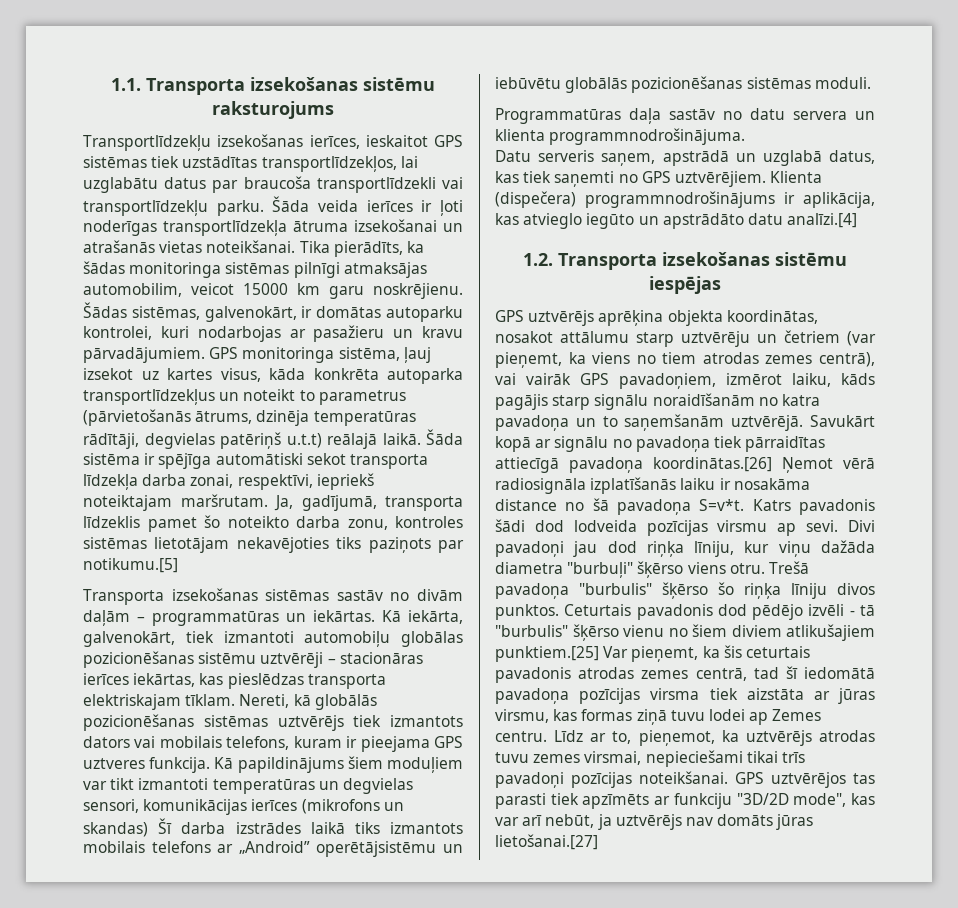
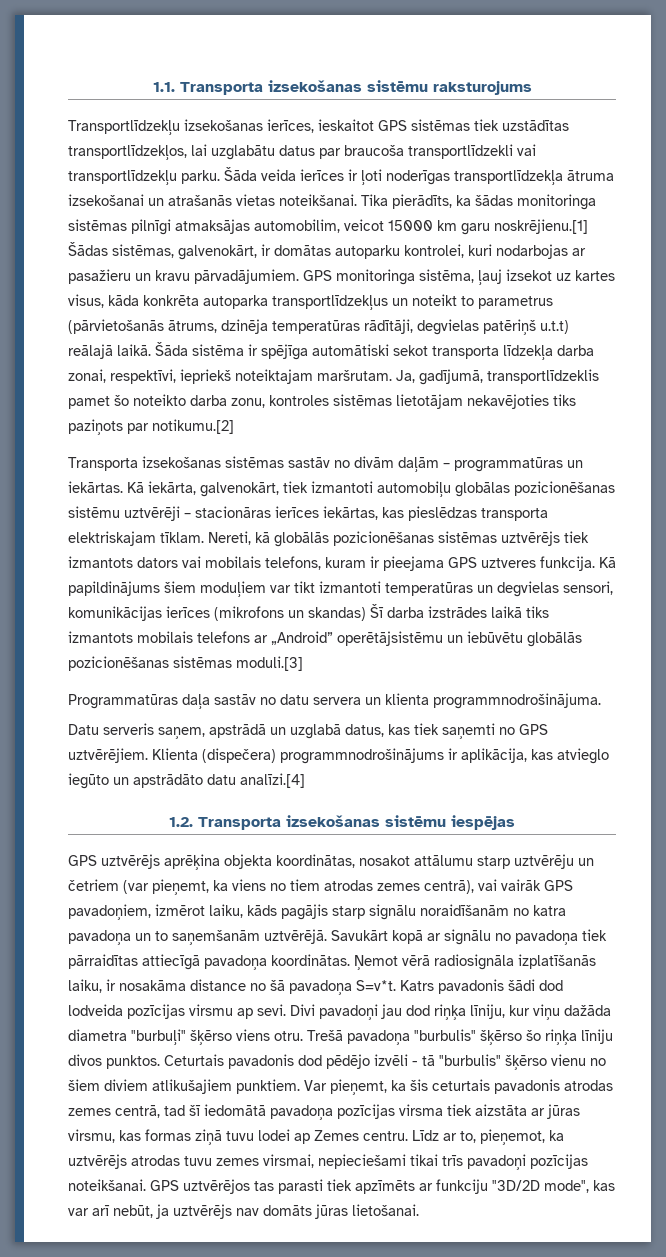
[373,283,463,299] noskrējienu. -> [494,219,588,234] noskrējienu.[1]
[385,496,463,511] [83,516,140,528] transporta līdzeklis -> [487,369,599,384] transportlīdzeklis
[83,558,178,573] notikumu.[5] -> [152,419,234,434] notikumu.[2]
[814,77,871,89] moduli. -> [236,656,303,671] moduli.[3]
[653,457,772,472] koordinātas.[26] -> [271,954,350,966] koordinātas.
[680,478,716,490] laiku -> [68,979,102,993] laiku,
[495,646,599,662] punktiem.[25] -> [236,1079,300,1094] punktiem.
[495,834,598,850] lietošanai.[27] -> [352,1204,419,1216] lietošanai.

